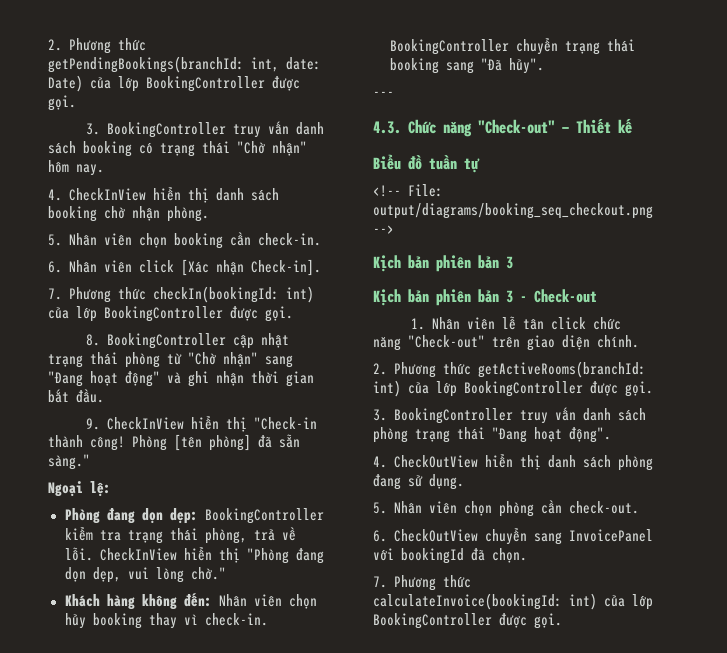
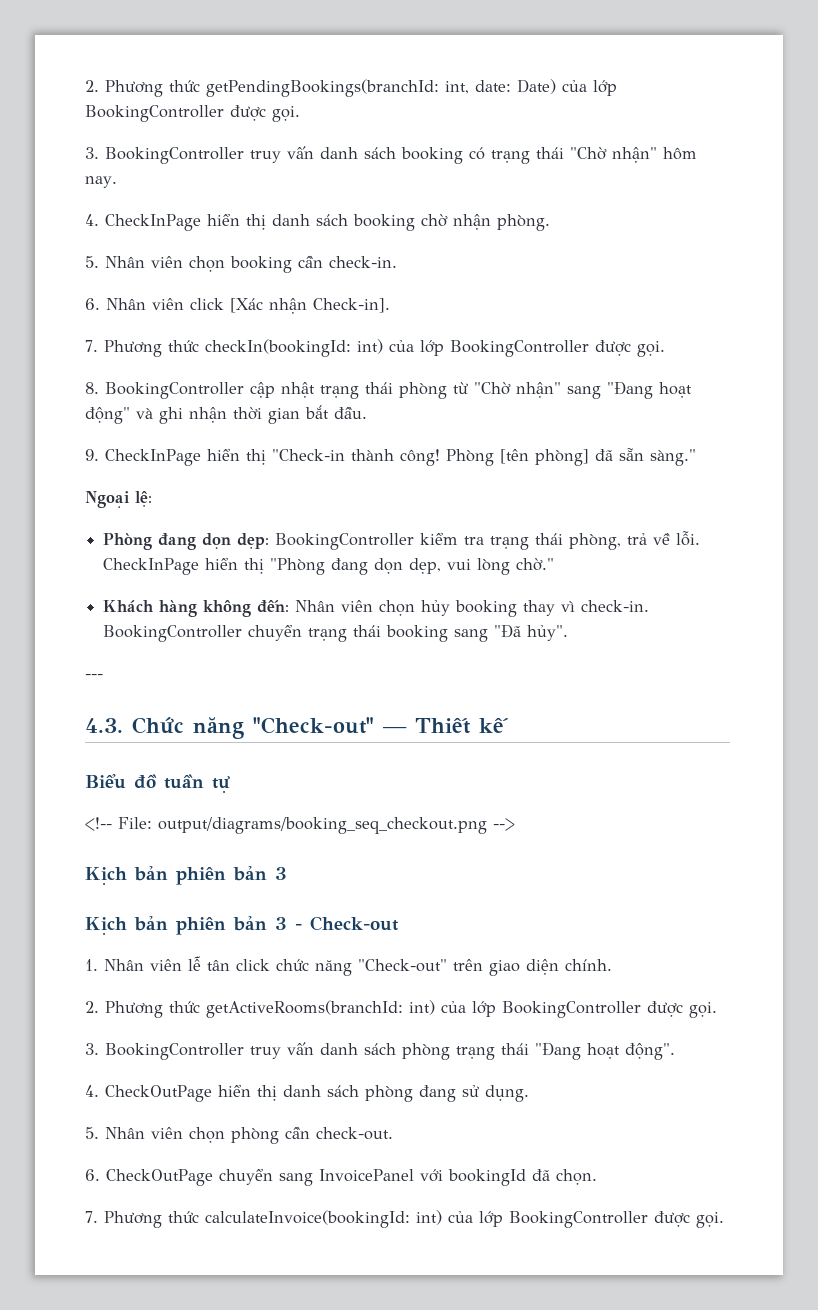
[69,188,146,201] CheckInView -> [105,214,201,231] CheckInPage
[106,417,184,430] CheckInView -> [105,449,201,466] CheckInPage
[99,548,177,561] CheckInView -> [103,558,200,575] CheckInPage
[394,455,478,468] CheckOutView -> [105,1085,212,1102] CheckOutPage
[394,529,478,542] CheckOutView -> [106,1169,213,1186] CheckOutPage

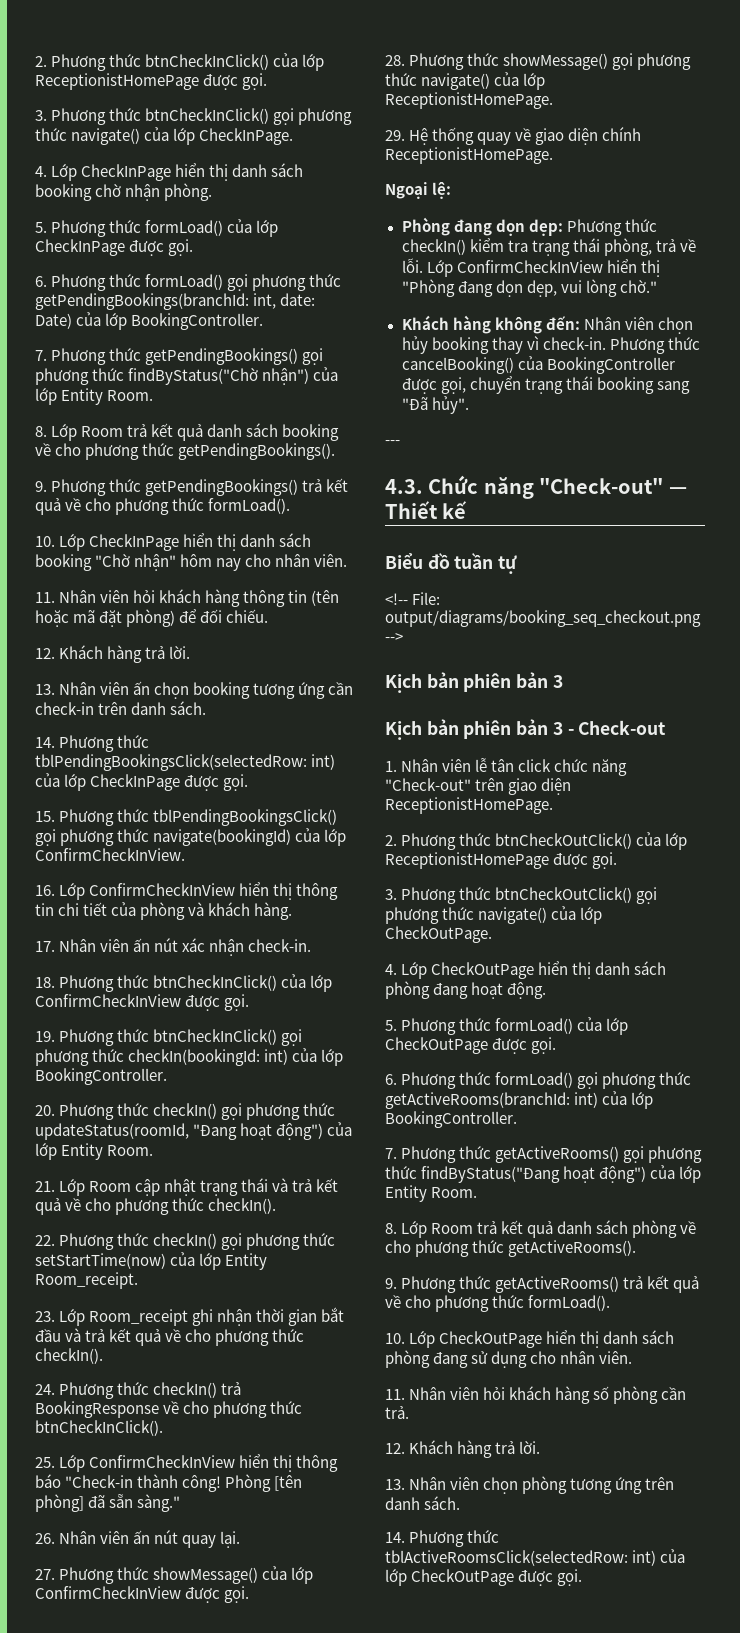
[85,79,617,97] [85,105,300,122] [85,146,697,164] [85,176,117,188] [85,214,99,226] 2. Phương thức getPendingBookings(branchId: int, date: Date) của lớp BookingController được gọi. // 3. BookingController truy vấn danh sách booking có trạng thái "Chờ nhận" hôm nay. // 4. -> [35,53,325,71] [35,73,268,90] [35,108,353,125] [35,127,294,145] [35,163,78,181] 2. Phương thức btnCheckInClick() của lớp ReceptionistHomePage được gọi. // 3. Phương thức btnCheckInClick() gọi phương thức navigate() của lớp CheckInPage. // 4. Lớp
[105,255,397,273] [85,298,390,314] [85,339,665,357] [85,381,692,399] [85,407,153,424] Nhân viên chọn booking cần check-in. // 6. Nhân viên click [Xác nhận Check-in]. // 7. Phương thức checkIn(bookingId: int) của lớp BookingController được gọi. // 8. BookingController cập nhật trạng thái phòng từ "Chờ nhận" sang "Đang hoạt động" và -> [51,219,279,237] [35,239,194,256] [35,274,342,291] [35,293,316,310] [35,312,264,330] [35,348,324,365] [35,367,339,385] [35,387,154,405] [35,423,340,441] [35,443,336,460] [35,478,349,496] [35,498,291,515] [35,533,312,551] [35,553,348,571] [35,589,340,607] [35,609,269,627] [35,645,191,663] [35,681,354,699] [35,701,207,715] [35,735,150,752] [35,754,336,771] [35,773,249,791] [35,809,338,826] [35,828,347,846] [35,848,185,861] [35,882,339,900] [35,902,293,920] [35,938,312,956] [35,974,333,992] [35,994,250,1011] [35,1029,303,1046] [35,1048,344,1066] [35,1068,167,1085] [35,1103,336,1120] [35,1122,353,1140] [35,1142,154,1160] [35,1178,339,1196] [35,1198,277,1215] [35,1233,336,1250] [35,1252,268,1270] [35,1272,138,1289] [35,1308,189,1326] Phương thức formLoad() của lớp CheckInPage được gọi. // 6. Phương thức formLoad() gọi phương thức getPendingBookings(branchId: int, date: Date) của lớp BookingController. // 7. Phương thức getPendingBookings() gọi phương thức findByStatus("Chờ nhận") của lớp Entity Room. // 8. Lớp Room trả kết quả danh sách booking về cho phương thức getPendingBookings(). // 9. Phương thức getPendingBookings() trả kết quả về cho phương thức formLoad(). // 10. Lớp CheckInPage hiển thị danh sách booking "Chờ nhận" hôm nay cho nhân viên. // 11. Nhân viên hỏi khách hàng thông tin (tên hoặc mã đặt phòng) để đối chiếu. // 12. Khách hàng trả lời. // 13. Nhân viên ấn chọn booking tương ứng cần check-in trên danh sách. // 14. Phương thức tblPendingBookingsClick(selectedRow: int) của lớp CheckInPage được gọi. // 15. Phương thức tblPendingBookingsClick() gọi phương thức navigate(bookingId) của lớp ConfirmCheckInView. // 16. Lớp ConfirmCheckInView hiển thị thông tin chi tiết của phòng và khách hàng. // 17. Nhân viên ấn nút xác nhận check-in. // 18. Phương thức btnCheckInClick() của lớp ConfirmCheckInView được gọi. // 19. Phương thức btnCheckInClick() gọi phương thức checkIn(bookingId: int) của lớp BookingController. // 20. Phương thức checkIn() gọi phương thức updateStatus(roomId, "Đang hoạt động") của lớp Entity Room. // 21. Lớp Room cập nhật trạng thái và trả kết quả về cho phương thức checkIn(). // 22. Phương thức checkIn() gọi phương thức setStartTime(now) của lớp Entity Room_receipt. // 23. Lớp Room_receipt
[334,406,367,419] [85,448,266,466] đầu. // 9. CheckInPage hiển thị -> [35,1328,305,1346] [35,1348,103,1364] [35,1382,242,1399] [35,1401,303,1418] [35,1420,163,1436] [35,1454,339,1472] [35,1474,61,1488] đầu và trả kết quả về cho phương thức checkIn(). // 24. Phương thức checkIn() trả BookingResponse về cho phương thức btnCheckInClick(). // 25. Lớp ConfirmCheckInView hiển thị thông báo
(696, 457) none -> [35,1530,241,1548] [35,1566,314,1584] [35,1586,250,1603] [385,53,692,70] [385,72,546,90] [385,92,553,109] [385,127,642,145] [385,147,553,164] // 26. Nhân viên ấn nút quay lại. // 27. Phương thức showMessage() của lớp ConfirmCheckInView được gọi. // 28. Phương thức showMessage() gọi phương thức navigate() của lớp ReceptionistHomePage. // 29. Hệ thống quay về giao diện chính ReceptionistHomePage.
[275,533,415,550] BookingController -> [566,219,657,236] [401,239,466,255] Phương thức checkIn()
[103,558,200,575] CheckInPage -> [426,259,603,277] Lớp ConfirmCheckInView
[103,625,243,642] BookingController -> [609,337,700,354] [401,356,675,374] [401,377,466,394] Phương thức cancelBooking() của BookingController được gọi,
[565,959,612,971] [85,1000,717,1018] [85,1042,675,1060] [85,1085,99,1097] chính. // 2. Phương thức getActiveRooms(branchId: int) của lớp BookingController được gọi. // 3. BookingController truy vấn danh sách phòng trạng thái "Đang hoạt động". // 4. -> [385,797,553,814] [385,832,688,850] [385,852,618,869] [385,887,658,904] [385,906,603,924] [385,926,492,943] [385,961,667,979] [385,981,547,999] [385,1017,629,1035] [385,1037,557,1054] [385,1072,692,1089] [385,1091,654,1109] [385,1111,517,1128] [385,1146,703,1163] [385,1165,702,1183] [385,1185,478,1202] [385,1220,697,1238] [385,1240,637,1257] [385,1275,700,1293] [385,1295,611,1312] [385,1330,436,1348] ReceptionistHomePage. // 2. Phương thức btnCheckOutClick() của lớp ReceptionistHomePage được gọi. // 3. Phương thức btnCheckOutClick() gọi phương thức navigate() của lớp CheckOutPage. // 4. Lớp CheckOutPage hiển thị danh sách phòng đang hoạt động. // 5. Phương thức formLoad() của lớp CheckOutPage được gọi. // 6. Phương thức formLoad() gọi phương thức getActiveRooms(branchId: int) của lớp BookingController. // 7. Phương thức getActiveRooms() gọi phương thức findByStatus("Đang hoạt động") của lớp Entity Room. // 8. Lớp Room trả kết quả danh sách phòng về cho phương thức getActiveRooms(). // 9. Phương thức getActiveRooms() trả kết quả về cho phương thức formLoad(). // 10. Lớp
[485,1085,529,1102] [85,1126,393,1144] [85,1168,597,1186] [85,1210,648,1228] dụng. // 5. Nhân viên chọn phòng cần check-out. // 6. CheckOutPage chuyển sang InvoicePanel với bookingId đã chọn. // 7. Phương thức calculateInvoice(bookingId: int) của lớp BookingController -> [491,1351,633,1368] [385,1386,687,1404] [385,1406,409,1419] [385,1440,541,1458] [385,1476,675,1494] [385,1496,461,1510] [385,1530,500,1547] [385,1549,686,1566] [385,1568,515,1586] dụng cho nhân viên. // 11. Nhân viên hỏi khách hàng số phòng cần trả. // 12. Khách hàng trả lời. // 13. Nhân viên chọn phòng tương ứng trên danh sách. // 14. Phương thức tblActiveRoomsClick(selectedRow: int) của lớp CheckOutPage

